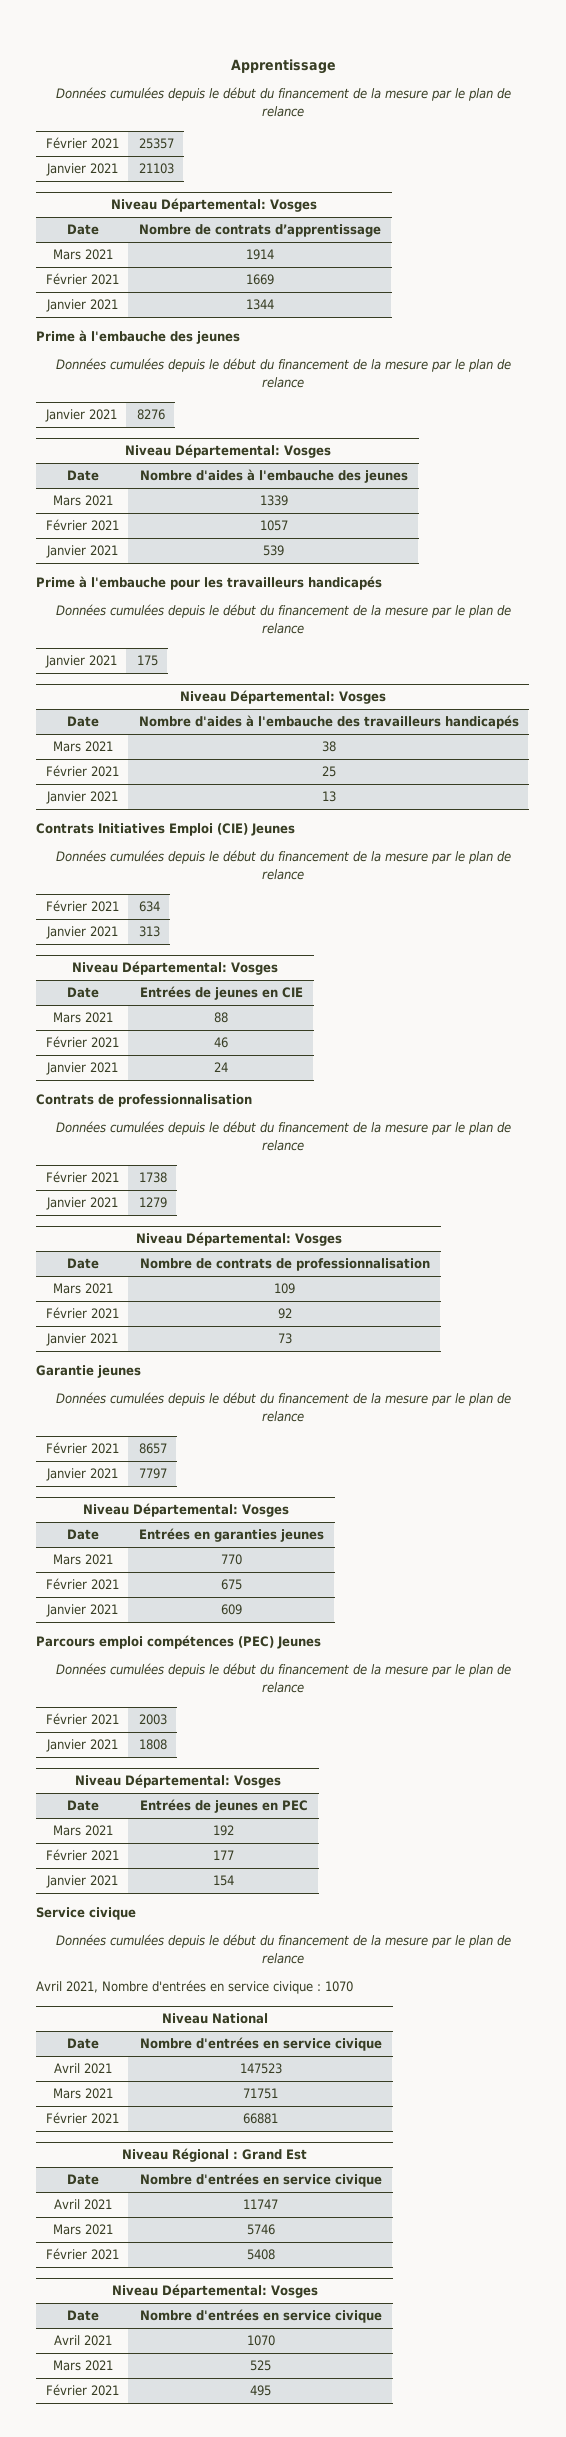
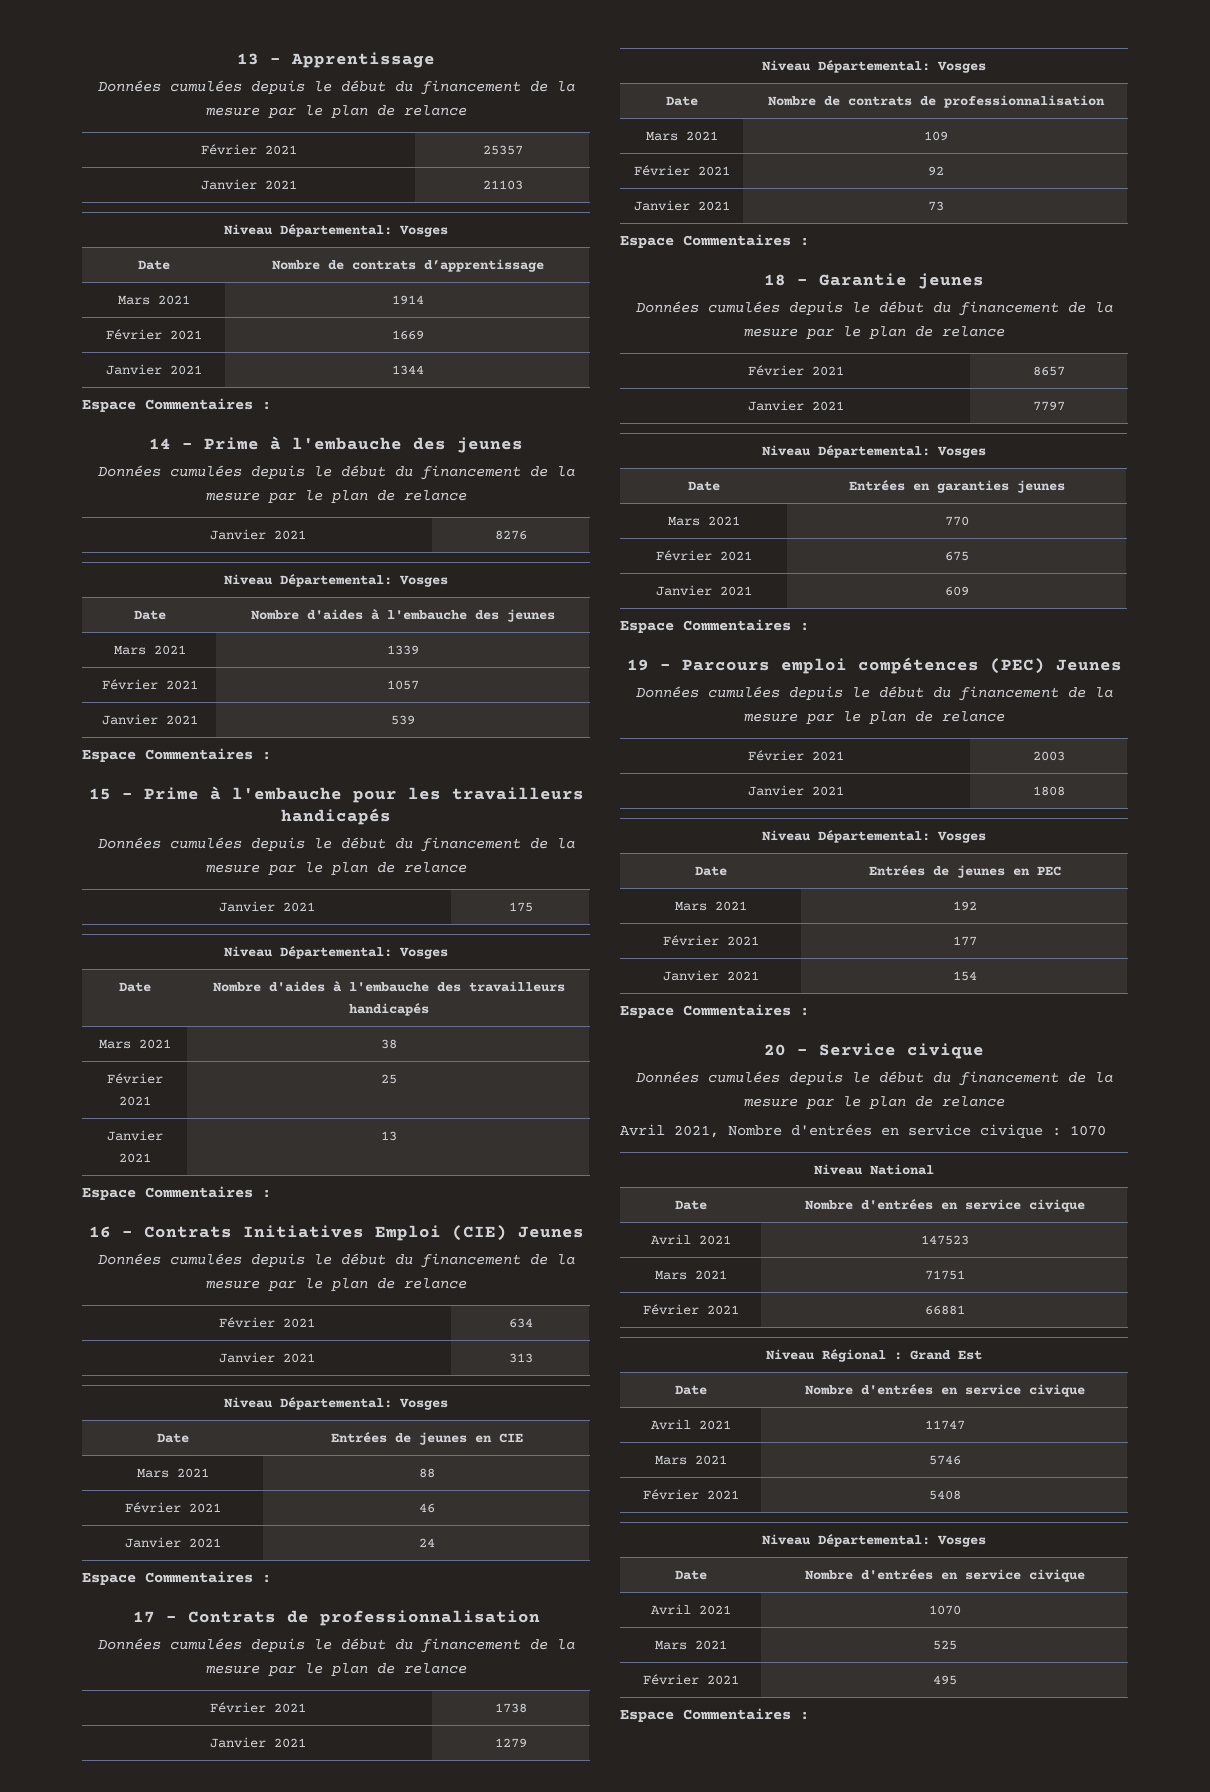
(230, 66) none -> [237,53,281,65] 13 -
(274, 304) none -> [82,398,271,412] [149,438,193,449] Espace Commentaires : // 14 -
(284, 550) none -> [82,748,271,762] [88,788,133,800] Espace Commentaires : // 15 -
(336, 796) none -> [82,1186,271,1200] [88,1226,133,1238] Espace Commentaires : // 16 -
(228, 1067) none -> [82,1571,271,1585] [132,1611,177,1623] Espace Commentaires : // 17 -
(292, 1338) none -> [620,234,809,248] [764,274,808,286] Espace Commentaires : // 18 -
(242, 1609) none -> [620,619,809,633] [626,659,671,671] Espace Commentaires : // 19 -
(234, 1880) none -> [620,1004,809,1018] [764,1044,808,1056] Espace Commentaires : // 20 -
(271, 2390) none -> [620,1708,809,1722] // Espace Commentaires :

